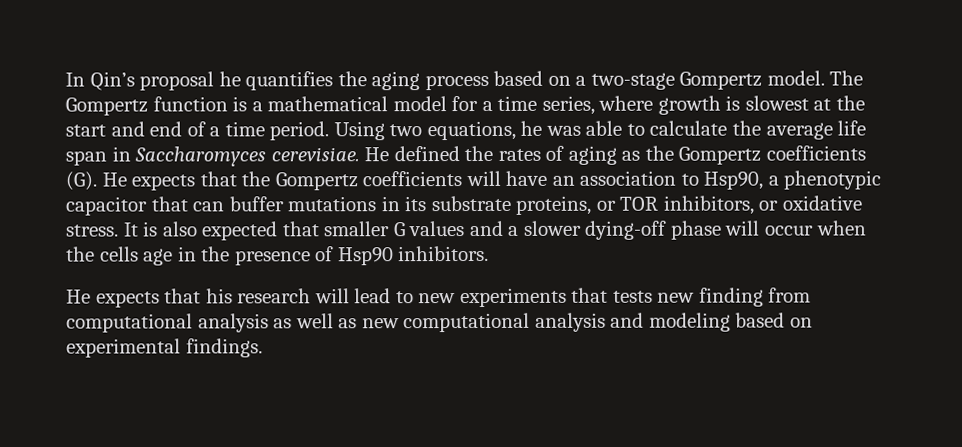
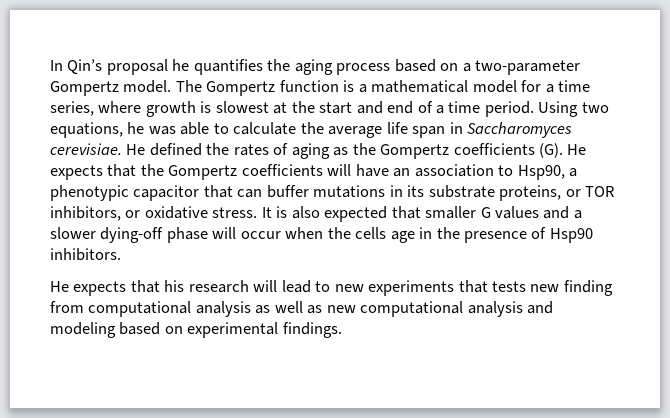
[590,72,675,90] two-stage -> [475,60,581,75] two-parameter

